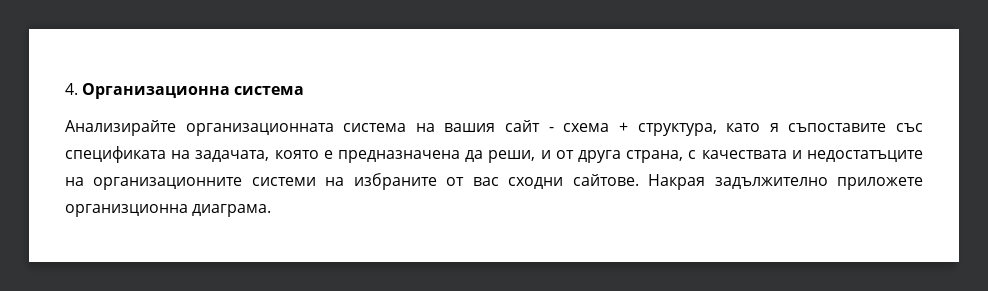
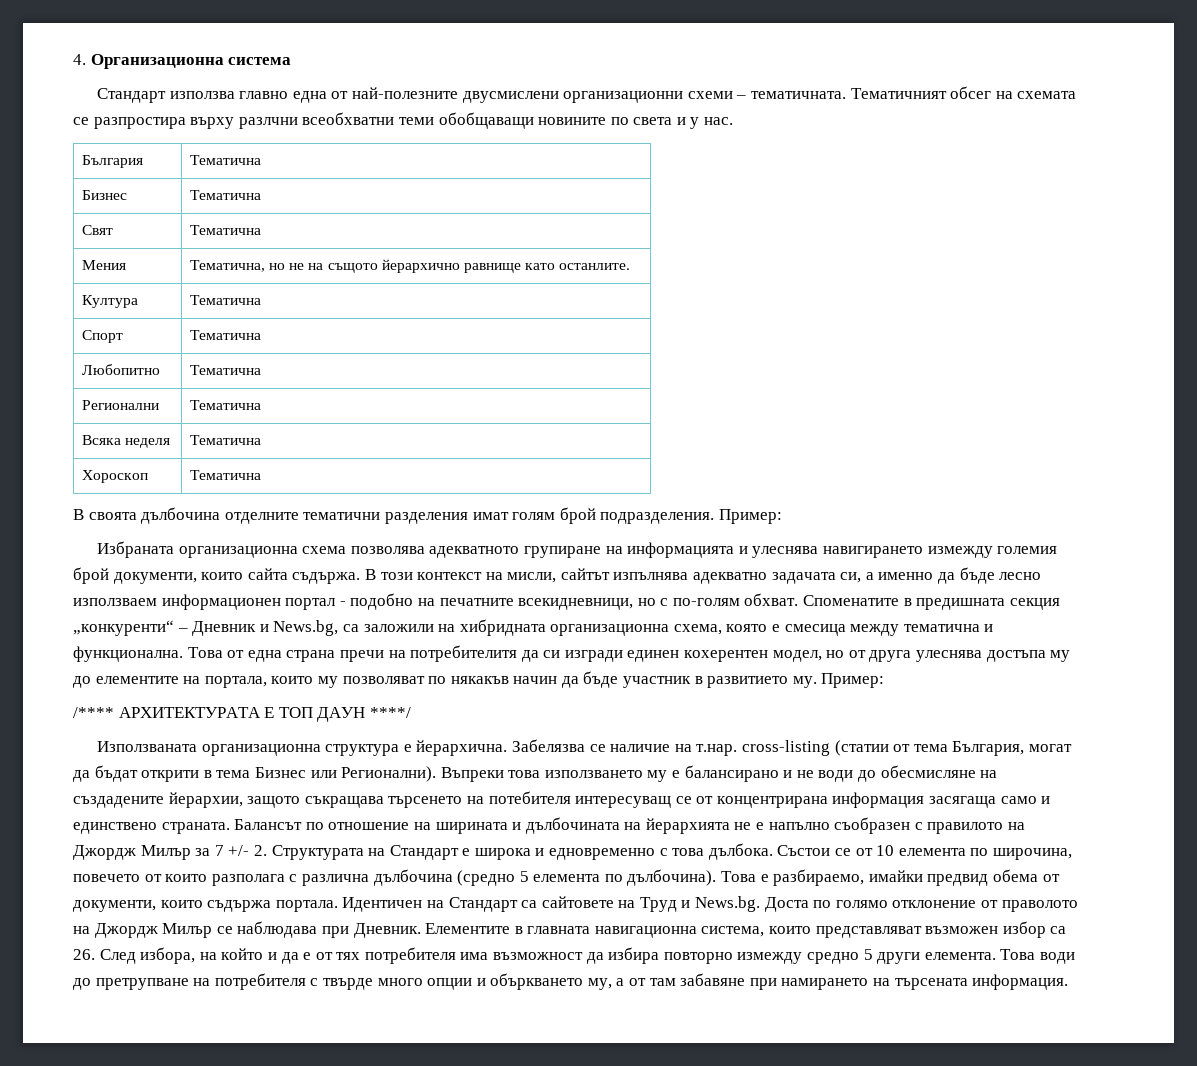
[65,120,924,136] [65,146,924,163] [65,173,923,190] [65,204,272,217] Анализирайте организационната система на вашия сайт - схема + структура, като я съпоставите със спецификата на задачата, която е предназначена да реши, и от друга страна, с качествата и недостатъците на организационните системи на избраните от вас сходни сайтове. Накрая задължително приложете организционна диаграма. -> [97,86,1077,103] [73,112,734,129] [81,155,143,168] [189,155,261,165] [81,190,127,200] [189,190,261,200] [81,225,113,235] [189,225,261,235] [81,260,126,270] [189,259,631,273] [81,295,138,308] [189,295,261,305] [81,330,123,343] [189,330,261,340] [81,364,160,375] [189,365,261,375] [81,400,159,410] [189,400,261,410] [81,435,170,448] [189,435,261,445] [81,470,148,483] [189,470,261,480] [73,507,782,524] [97,541,1058,558] [73,567,1042,584] [73,593,1060,610] [73,619,994,636] [73,645,1071,662] [73,671,885,688] [73,707,411,722] [97,739,1072,756] [73,765,998,782] [73,791,1051,808] [73,817,1026,834] [73,843,1072,860] [73,869,1060,886] [73,896,1078,912] [73,921,1067,938] [73,947,1075,964] [73,973,1069,990] Стандарт използва главно една от най-полезните двусмислени организационни схеми – тематичната. Тематичният обсег на схемата се разпростира върху разлчни всеобхватни теми обобщаващи новините по света и у нас. // България | Тематична // Бизнес | Тематична // Свят | Тематична // Мения | Тематична, но не на същото йерархично равнище като останлите. // Култура | Тематична // Спорт | Тематична // Любопитно | Тематична // Регионални | Тематична // Всяка неделя | Тематична // Хороскоп | Тематична // В своята дълбочина отделните тематични разделения имат голям брой подразделения. Пример: // Избраната организационна схема позволява адекватното групиране на информацията и улеснява навигирането измежду големия брой документи, които сайта съдържа. В този контекст на мисли, сайтът изпълнява адекватно задачата си, а именно да бъде лесно използваем информационен портал - подобно на печатните всекидневници, но с по-голям обхват. Споменатите в предишната секция „конкуренти“ – Дневник и News.bg, са заложили на хибридната организационна схема, която е смесица между тематична и функционална. Това от една страна пречи на потребителитя да си изгради единен кохерентен модел, но от друга улеснява достъпа му до елементите на портала, които му позволяват по някакъв начин да бъде участник в развитието му. Пример: // /**** АРХИТЕКТУРАТА Е ТОП ДАУН ****/ // Използваната организационна структура е йерархична. Забелязва се наличие на т.нар. cross-listing (статии от тема България, могат да бъдат открити в тема Бизнес или Регионални). Въпреки това използването му е балансирано и не води до обесмисляне на създадените йерархии, защото съкращава търсенето на потебителя интересуващ се от концентрирана информация засягаща само и единствено страната. Балансът по отношение на ширината и дълбочината на йерархията не е напълно съобразен с правилото на Джордж Милър за 7 +/- 2. Структурата на Стандарт е широка и едновременно с това дълбока. Състои се от 10 елемента по широчина, повечето от които разполага с различна дълбочина (средно 5 елемента по дълбочина). Това е разбираемо, имайки предвид обема от документи, които съдържа портала. Идентичен на Стандарт са сайтовете на Труд и News.bg. Доста по голямо отклонение от праволото на Джордж Милър се наблюдава при Дневник. Елементите в главната навигационна система, които представляват възможен избор са 26. След избора, на който и да е от тях потребителя има възможност да избира повторно измежду средно 5 други елемента. Това води до претрупване на потребителя с твърде много опции и объркването му, а от там забавяне при намирането на търсената информация.

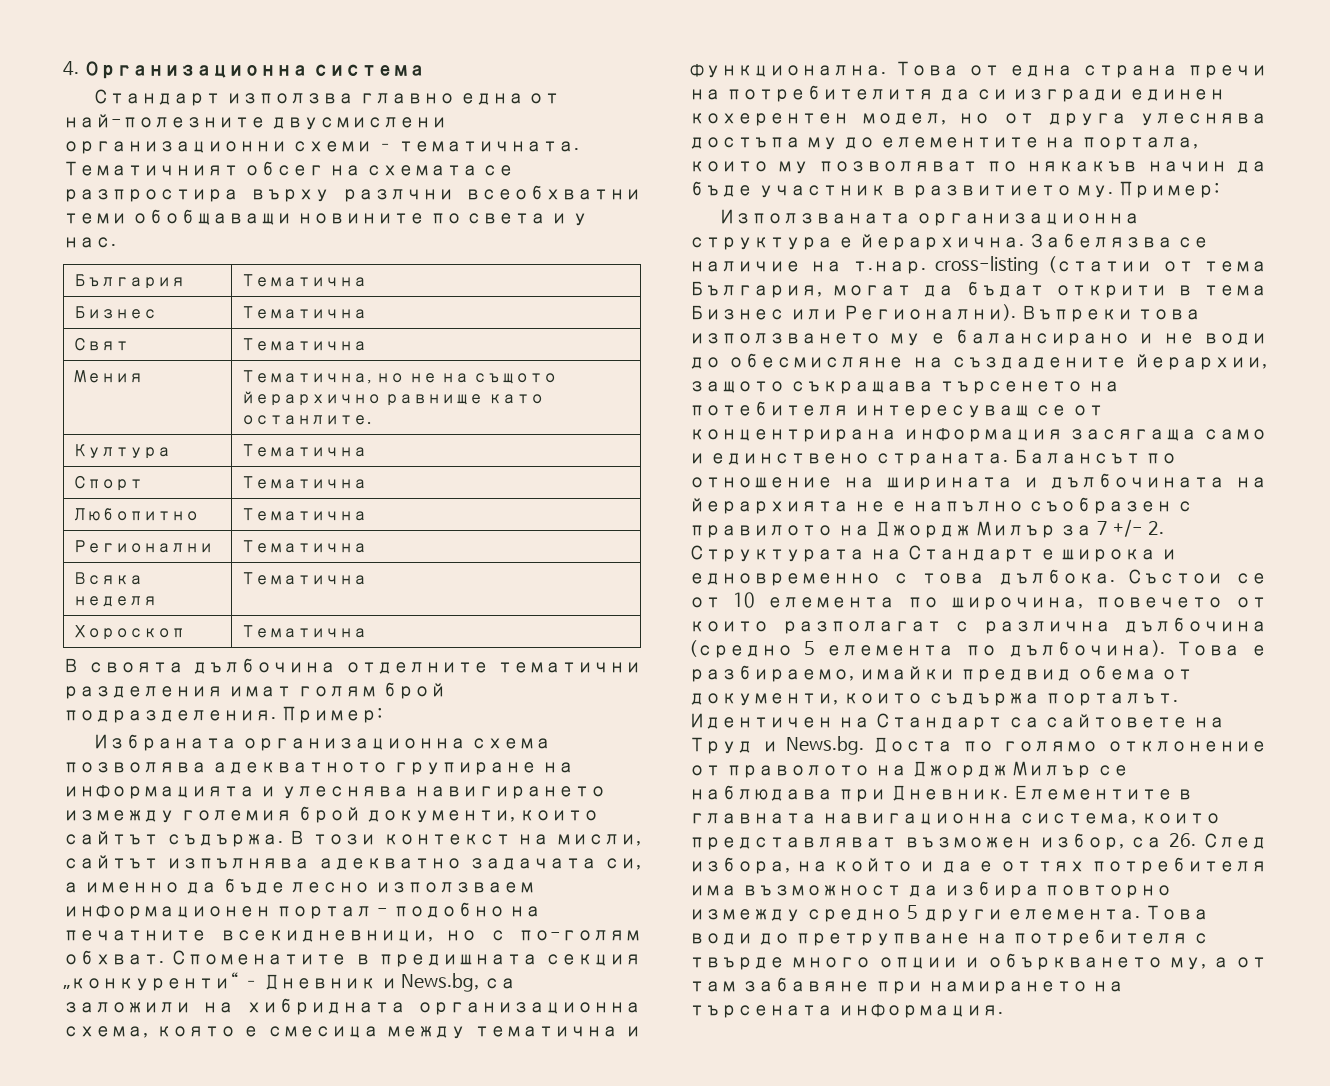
[247,568,288,580] сайта -> [63,831,159,845] сайтът
[73,707,411,722] // /**** АРХИТЕКТУРАТА Е ТОП ДАУН ****/ -> (1220, 189) none
[211,874,285,886] разполага -> [781,621,942,634] разполагат
[275,900,338,912] портала. -> [1044,693,1178,706] порталът.
[1002,921,1046,938] избор -> [1038,833,1124,850] избор,

